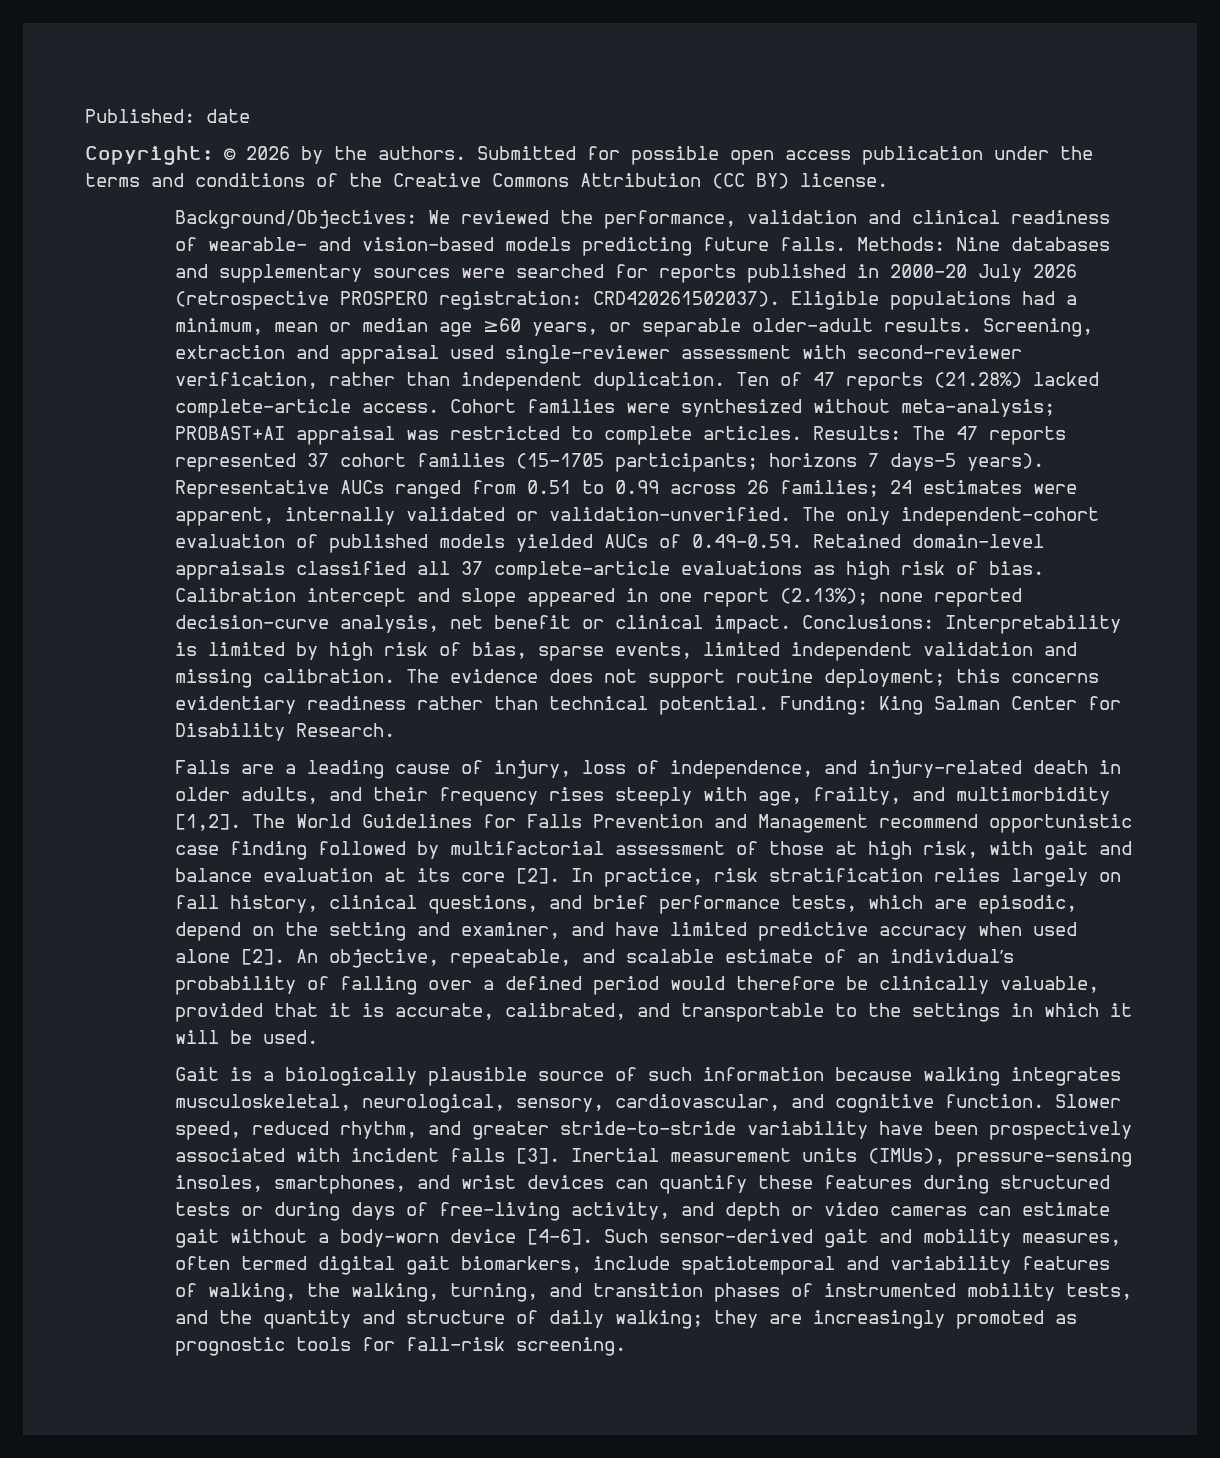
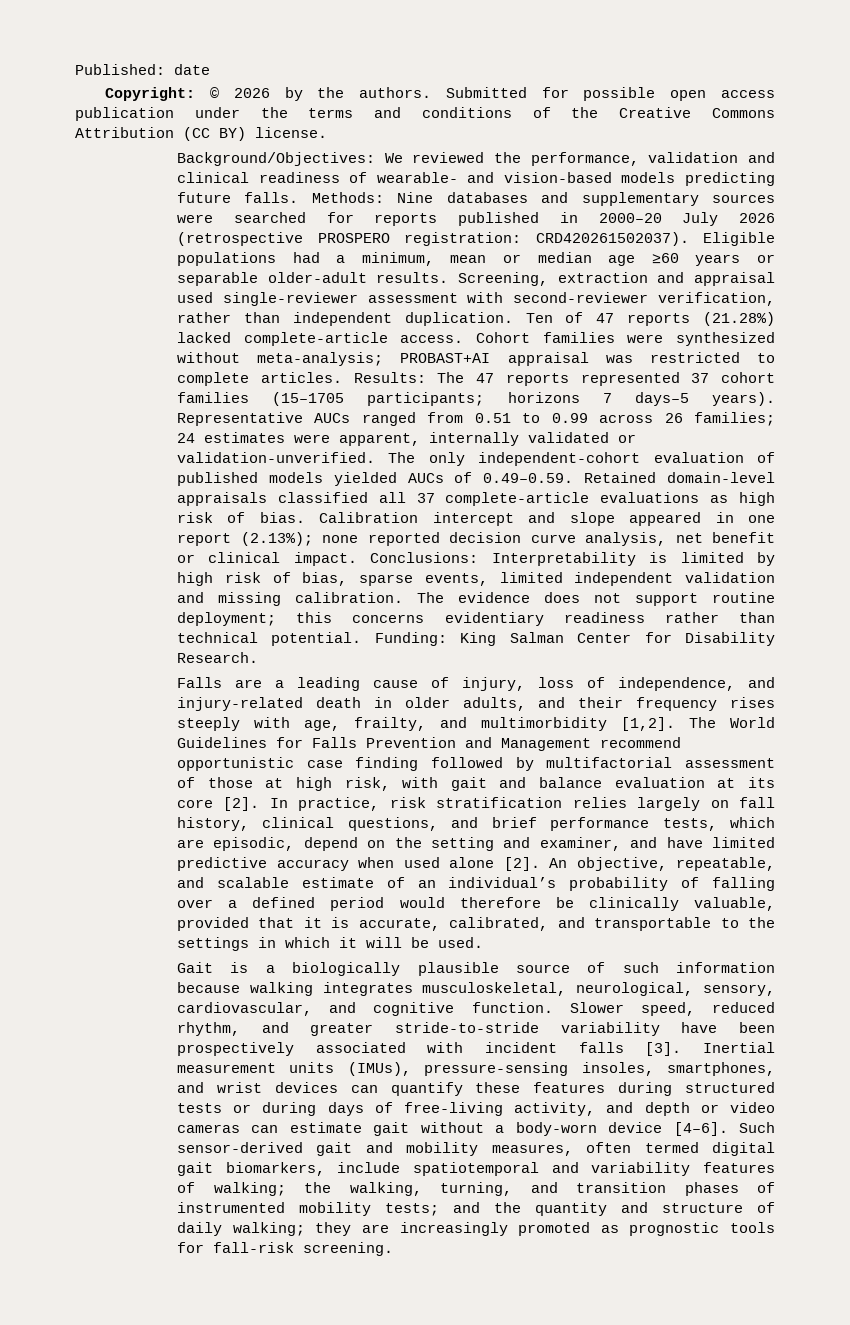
[532,322,599,336] years, -> [695,254,741,266] years
[175,615,330,629] decision-curve -> [449,532,576,543] decision curve
[208,1283,297,1302] walking, -> [213,1182,286,1196] walking;
[1066,1283,1133,1300] tests, -> [385,1203,440,1216] tests;

